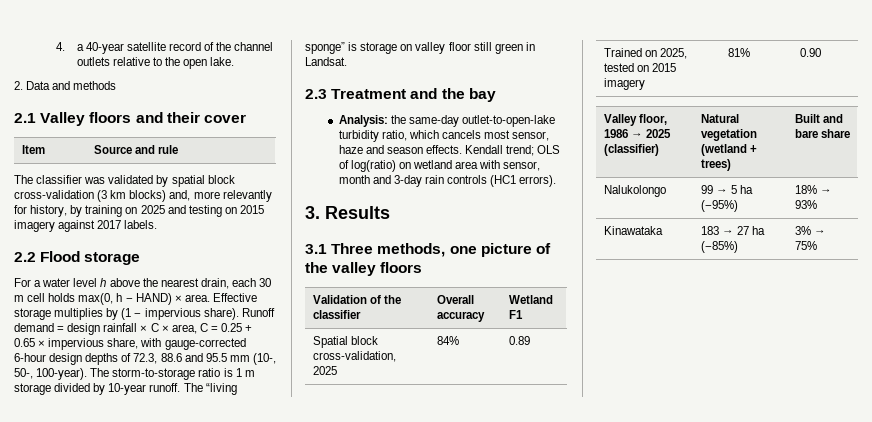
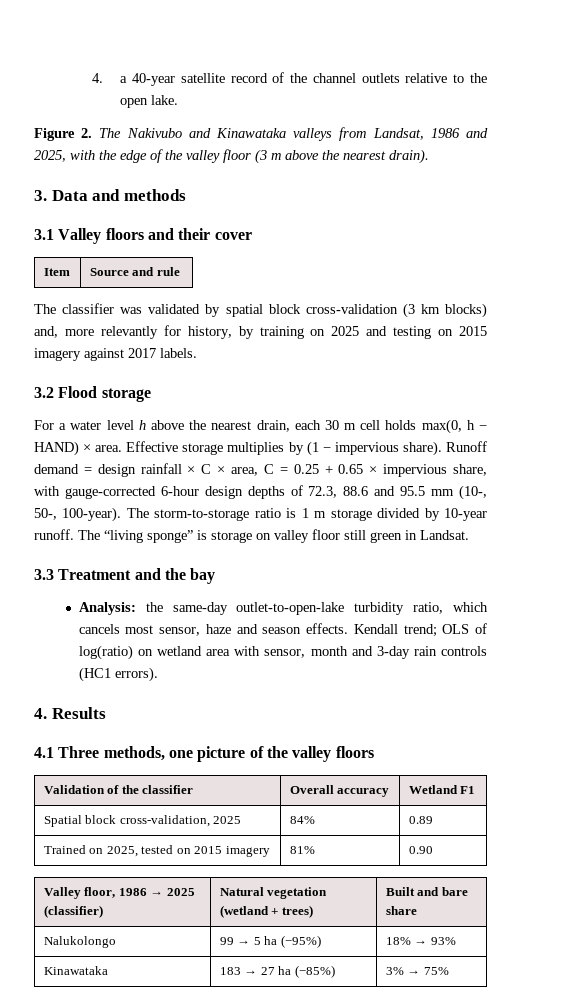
[14,81,23,90] 2. -> [34,127,488,141] [34,149,429,164] [34,190,47,201] Figure 2. The Nakivubo and Kinawataka valleys from Landsat, 1986 and 2025, with the edge of the valley floor (3 m above the nearest drain). // 3.
[14,113,36,123] 2.1 -> [34,229,54,240] 3.1
[14,252,36,262] 2.2 -> [34,387,54,398] 3.2
[305,89,327,99] 2.3 -> [34,569,54,580] 3.3
[305,206,320,219] 3. -> [34,708,47,719] 4.
[305,244,327,254] 3.1 -> [34,747,54,758] 4.1

